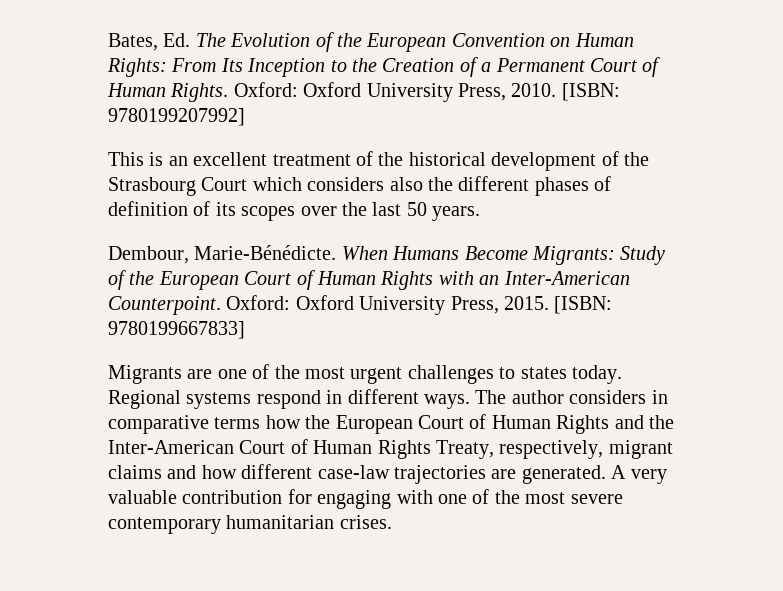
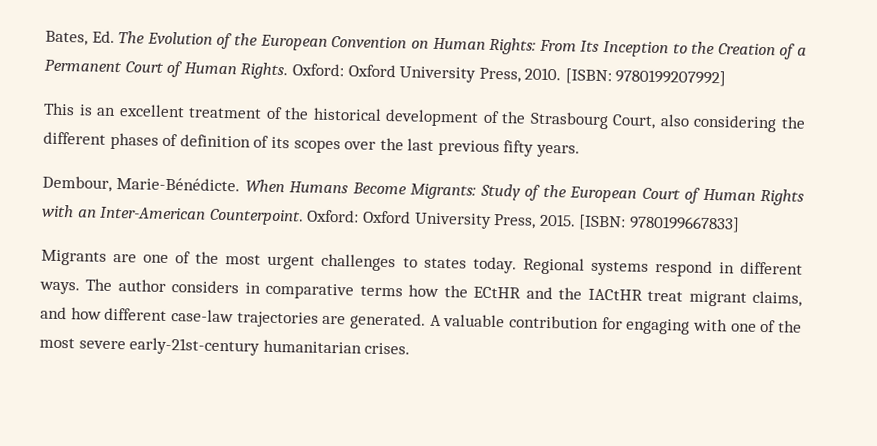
[201,177,423,191] Court which considers also -> [612,114,778,133] Court, also considering
[406,202,427,216] 50 -> [437,139,535,157] previous fifty
[335,414,674,434] [108,439,673,459] [108,465,162,479] European Court of Human Rights and the Inter-American Court of Human Rights Treaty, respectively, migrant claims -> [473,286,802,307] ECtHR and the IACtHR treat migrant claims,
[630,469,667,484] very -> (442, 320) none
[108,517,221,534] contemporary -> [129,337,261,356] early-21st-century

